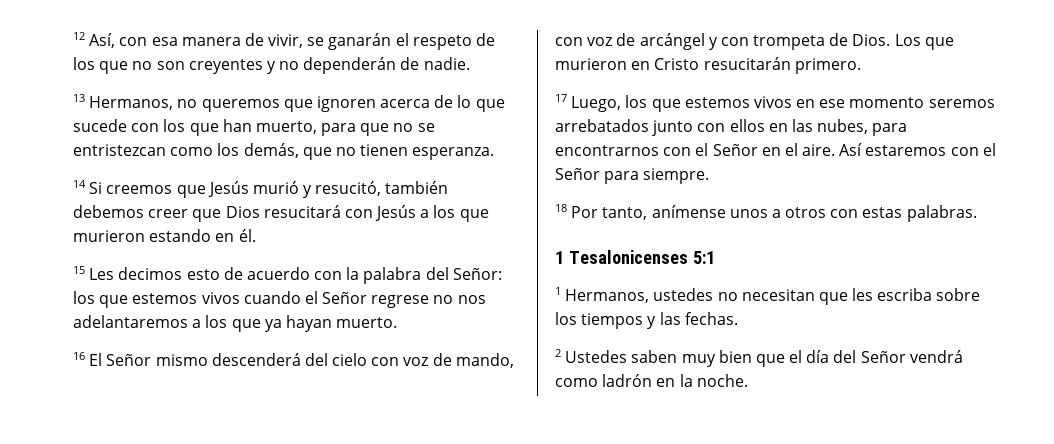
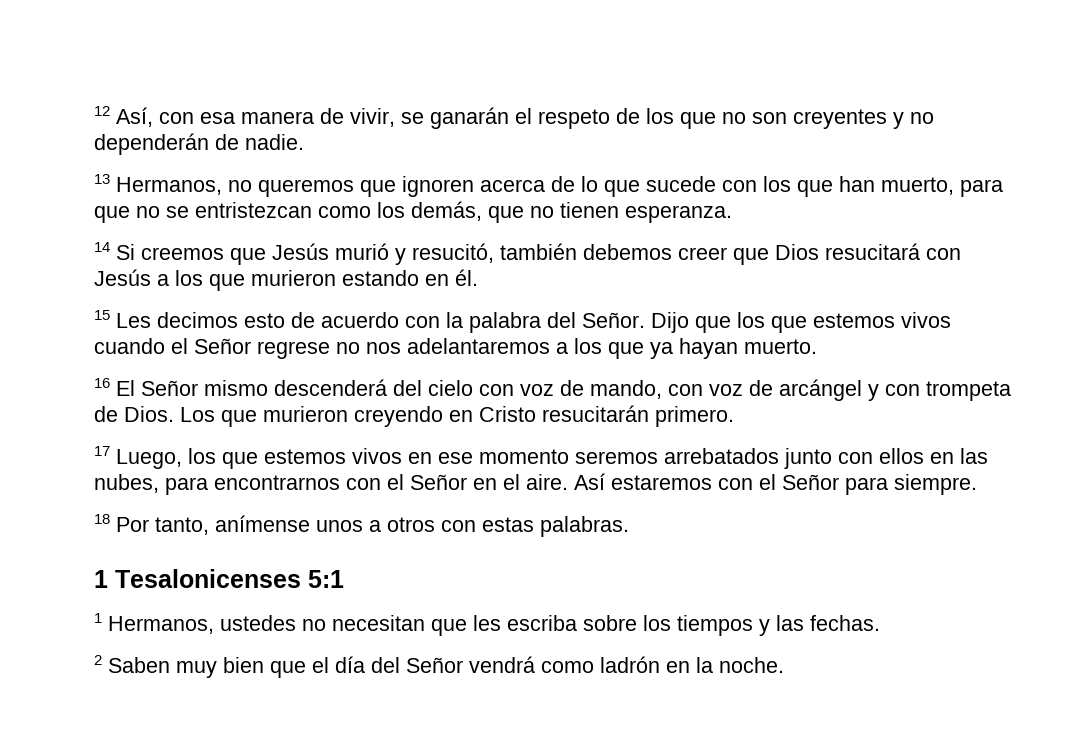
[452,268,502,280] Señor: -> [582,312,731,333] Señor. Dijo que
(627, 64) none -> [354,406,443,427] creyendo
[565,350,678,363] Ustedes saben -> [108,657,170,673] Saben

